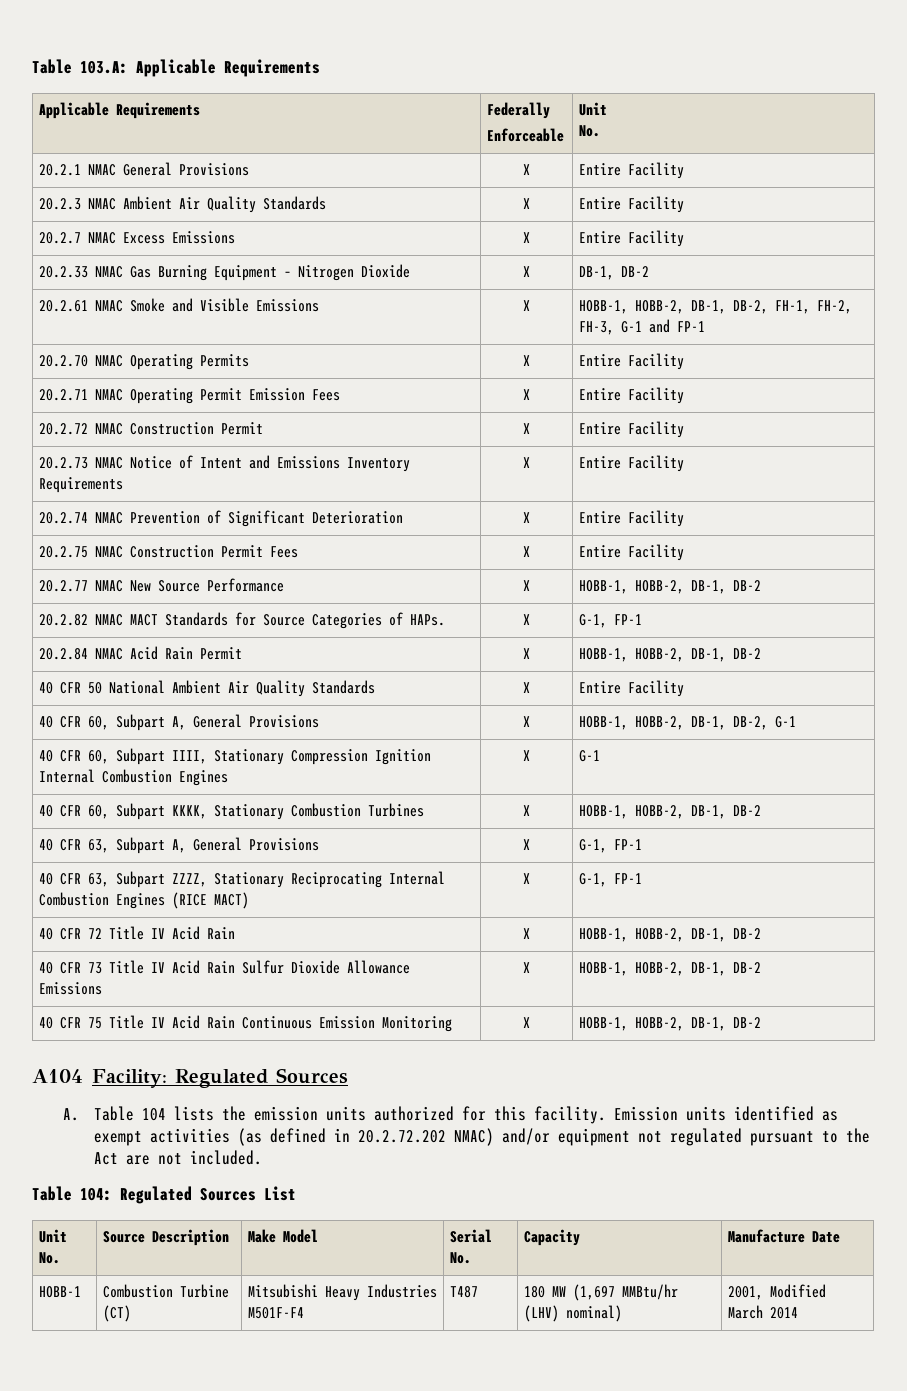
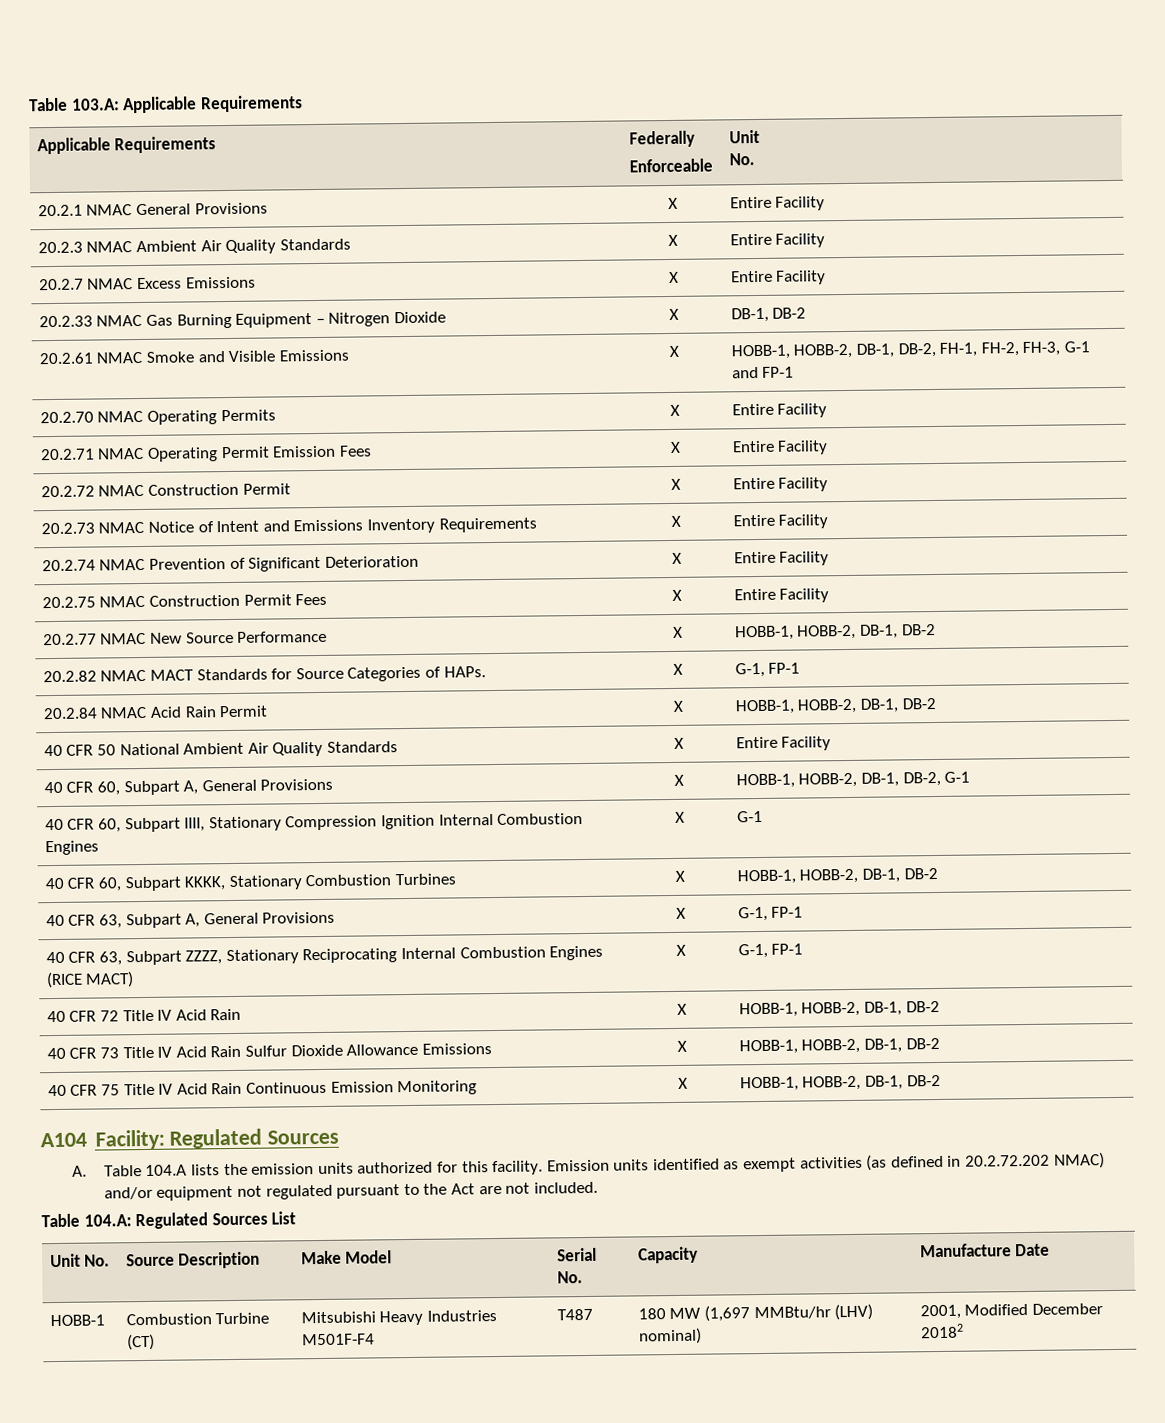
[141,1108,166,1121] 104 -> [145,1164,188,1176] 104.A
[80,1188,112,1201] 104: -> [83,1214,132,1227] 104.A:
[727,1305,798,1319] March 2014 -> [1032,1303,1104,1315] [919,1323,964,1339] December 20182

